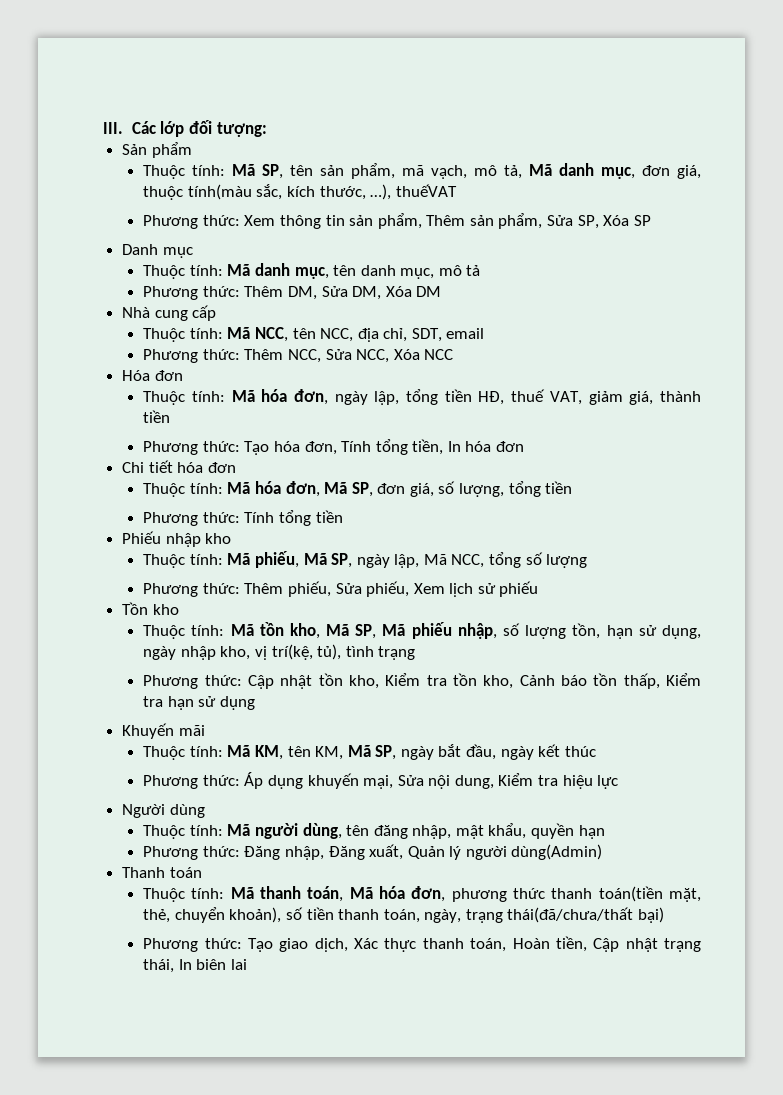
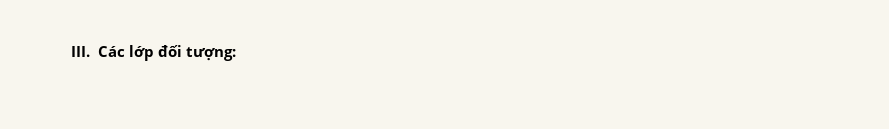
[121,142,192,158] [143,163,701,179] [143,184,457,200] [143,213,651,229] [121,244,193,258] [143,263,481,279] [143,286,442,300] [121,305,217,321] [143,327,485,342] [143,349,454,363] [121,370,183,381] [143,389,701,405] [143,410,171,423] [143,439,525,455] [121,460,236,473] [143,481,573,497] [143,510,343,526] [121,531,232,547] [143,551,588,568] [143,581,539,597] [121,602,179,615] [143,622,701,639] [143,644,416,660] [143,673,702,689] [143,696,255,710] [121,723,205,739] [143,744,596,760] [143,772,619,789] [121,804,205,818] [143,823,605,839] [143,844,603,860] [121,867,202,878] [143,886,701,902] [143,907,665,923] [143,936,701,952] [143,959,247,973] // Sản phẩm // Thuộc tính: Mã SP, tên sản phẩm, mã vạch, mô tả, Mã danh mục, đơn giá, thuộc tính(màu sắc, kích thước, …), thuếVAT // Phương thức: Xem thông tin sản phẩm, Thêm sản phẩm, Sửa SP, Xóa SP // Danh mục // Thuộc tính: Mã danh mục, tên danh mục, mô tả // Phương thức: Thêm DM, Sửa DM, Xóa DM // Nhà cung cấp // Thuộc tính: Mã NCC, tên NCC, địa chỉ, SDT, email // Phương thức: Thêm NCC, Sửa NCC, Xóa NCC // Hóa đơn // Thuộc tính: Mã hóa đơn, ngày lập, tổng tiền HĐ, thuế VAT, giảm giá, thành tiền // Phương thức: Tạo hóa đơn, Tính tổng tiền, In hóa đơn // Chi tiết hóa đơn // Thuộc tính: Mã hóa đơn, Mã SP, đơn giá, số lượng, tổng tiền // Phương thức: Tính tổng tiền // Phiếu nhập kho // Thuộc tính: Mã phiếu, Mã SP, ngày lập, Mã NCC, tổng số lượng // Phương thức: Thêm phiếu, Sửa phiếu, Xem lịch sử phiếu // Tồn kho // Thuộc tính: Mã tồn kho, Mã SP, Mã phiếu nhập, số lượng tồn, hạn sử dụng, ngày nhập kho, vị trí(kệ, tủ), tình trạng // Phương thức: Cập nhật tồn kho, Kiểm tra tồn kho, Cảnh báo tồn thấp, Kiểm tra hạn sử dụng // Khuyến mãi // Thuộc tính: Mã KM, tên KM, Mã SP, ngày bắt đầu, ngày kết thúc // Phương thức: Áp dụng khuyến mại, Sửa nội dung, Kiểm tra hiệu lực // Người dùng // Thuộc tính: Mã người dùng, tên đăng nhập, mật khẩu, quyền hạn // Phương thức: Đăng nhập, Đăng xuất, Quản lý người dùng(Admin) // Thanh toán // Thuộc tính: Mã thanh toán, Mã hóa đơn, phương thức thanh toán(tiền mặt, thẻ, chuyển khoản), số tiền thanh toán, ngày, trạng thái(đã/chưa/thất bại) // Phương thức: Tạo giao dịch, Xác thực thanh toán, Hoàn tiền, Cập nhật trạng thái, In biên lai -> (237, 54) none

